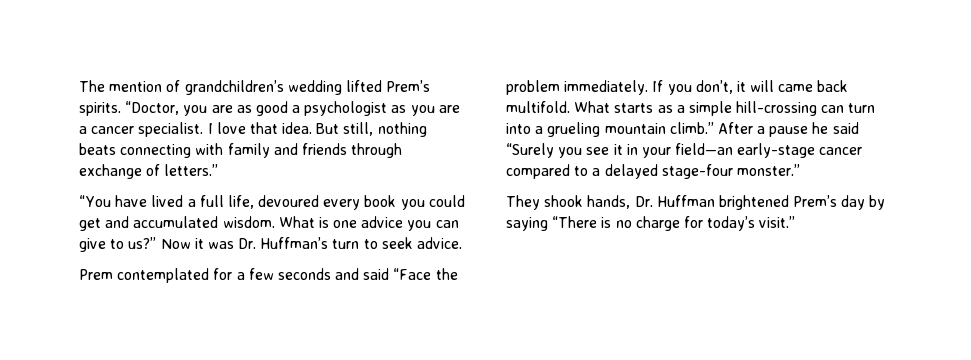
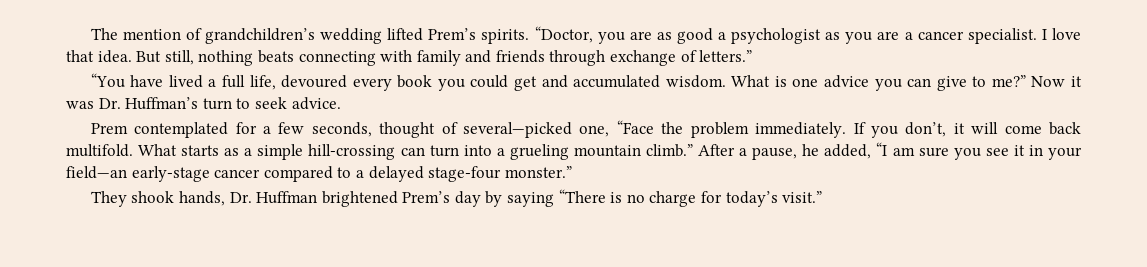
[128,237,157,249] us?” -> [991,75,1026,87] me?”
[277,268,390,280] seconds and said -> [311,122,610,138] seconds, thought of several—picked one,
[778,84,814,92] came -> [1004,125,1042,134] come
[769,122,859,137] [506,143,554,158] pause he said “Surely -> [752,142,949,160] pause, he added, “I am sure

